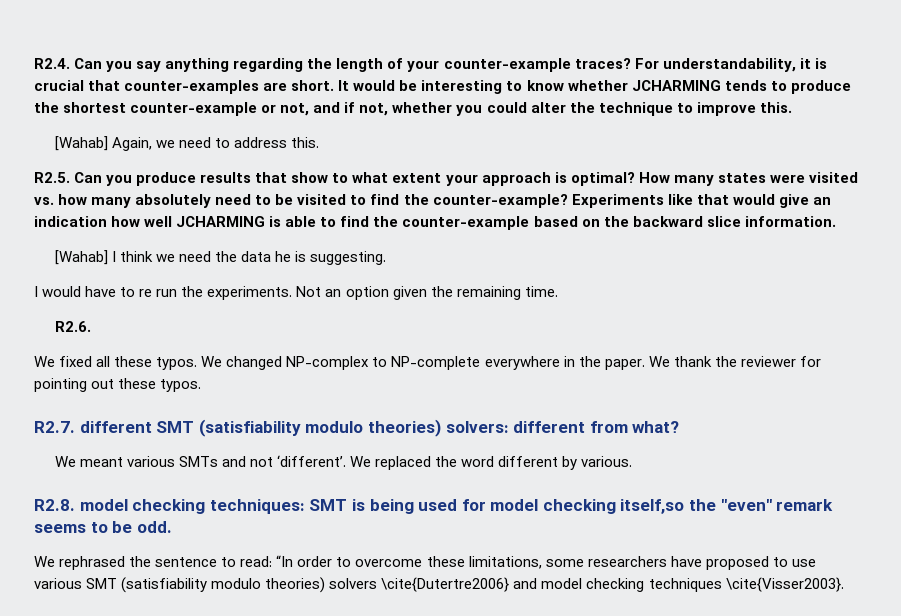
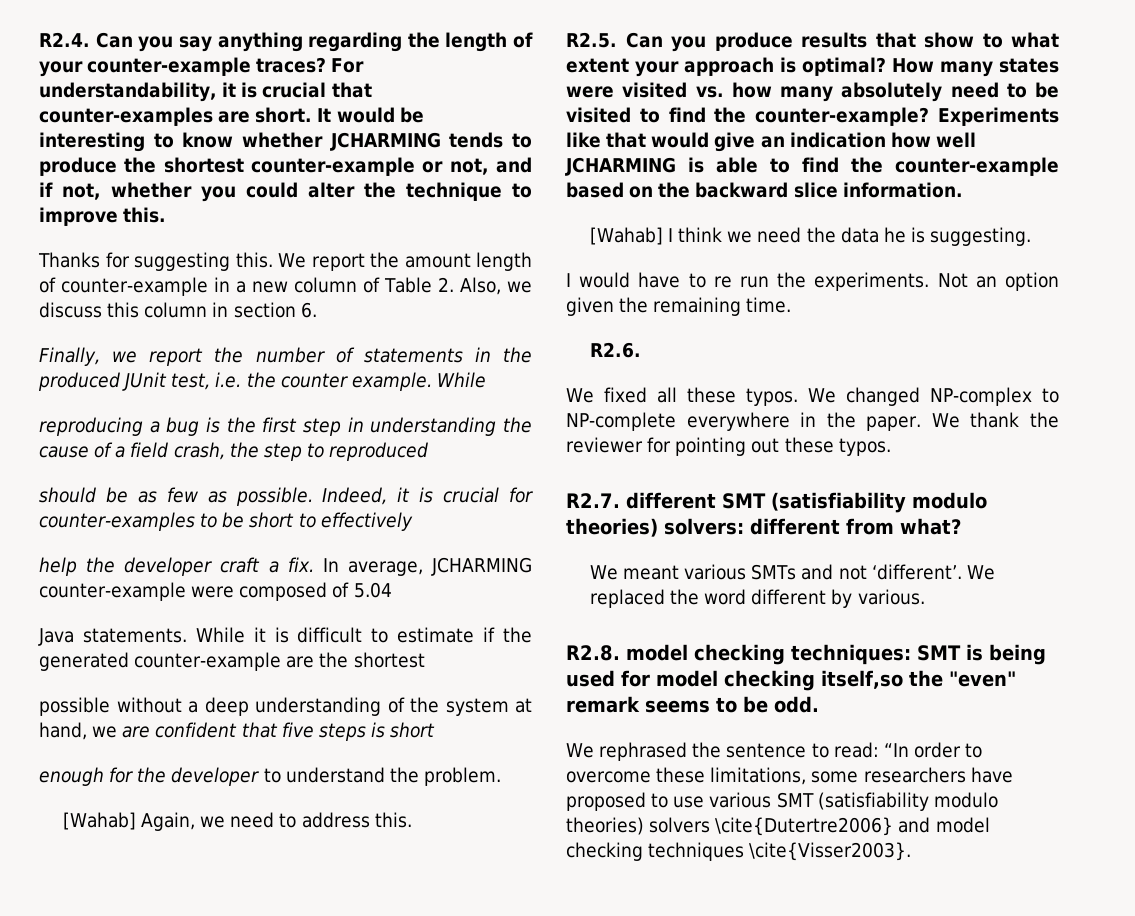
(792, 107) none -> [38,252,532,271] [39,277,532,296] [39,302,317,318] [39,347,532,366] [38,372,486,391] [39,417,532,436] [39,442,429,461] [39,487,533,506] [39,512,413,531] [39,557,532,576] [39,582,392,601] [38,627,533,646] [39,652,425,671] [39,697,532,716] [39,722,436,741] [39,767,501,786] // Thanks for suggesting this. We report the amount length of counter-example in a new column of Table 2. Also, we discuss this column in section 6. // Finally, we report the number of statements in the produced JUnit test, i.e. the counter example. While // reproducing a bug is the first step in understanding the cause of a field crash, the step to reproduced // should be as few as possible. Indeed, it is crucial for counter-examples to be short to effectively // help the developer craft a fix. In average, JCHARMING counter-example were composed of 5.04 // Java statements. While it is difficult to estimate if the generated counter-example are the shortest // possible without a deep understanding of the system at hand, we are confident that five steps is short // enough for the developer to understand the problem.

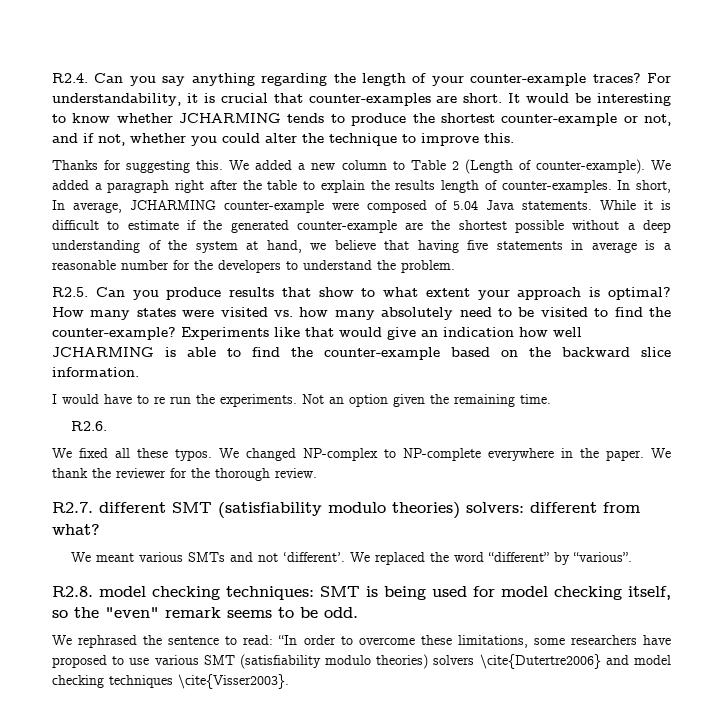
[311,252,532,271] [39,277,532,296] [39,302,317,318] [39,347,532,366] [38,372,486,391] [39,417,532,436] [39,442,429,461] [39,487,533,506] [39,512,413,531] [39,557,314,576] report the amount length of counter-example in a new column of Table 2. Also, we discuss this column in section 6. // Finally, we report the number of statements in the produced JUnit test, i.e. the counter example. While // reproducing a bug is the first step in understanding the cause of a field crash, the step to reproduced // should be as few as possible. Indeed, it is crucial for counter-examples to be short to effectively // help the developer craft a fix. -> [255,159,671,174] [52,180,671,193] added a new column to Table 2 (Length of counter-example). We added a paragraph right after the table to explain the results length of counter-examples. In short,
(392, 590) // -> (479, 205) none
(425, 660) // -> (507, 225) none
[122,722,436,741] [39,767,260,786] are confident that five steps is short // enough for the developer -> [334,240,671,253] [52,260,281,273] believe that having five statements in average is a reasonable number for the developers
[62,812,412,831] // [Wahab] Again, we need to address this. -> (455, 266) none
[589,227,1032,246] // [Wahab] I think we need the data he is suggesting. -> (139, 372) none
[675,437,891,456] pointing out these typos. -> [191,468,317,481] the thorough review.
[751,589,925,608] different by various. -> [488,552,633,565] “different” by “various”.
[821,670,903,689] itself,so -> [628,586,671,600] [52,610,68,618] itself, so

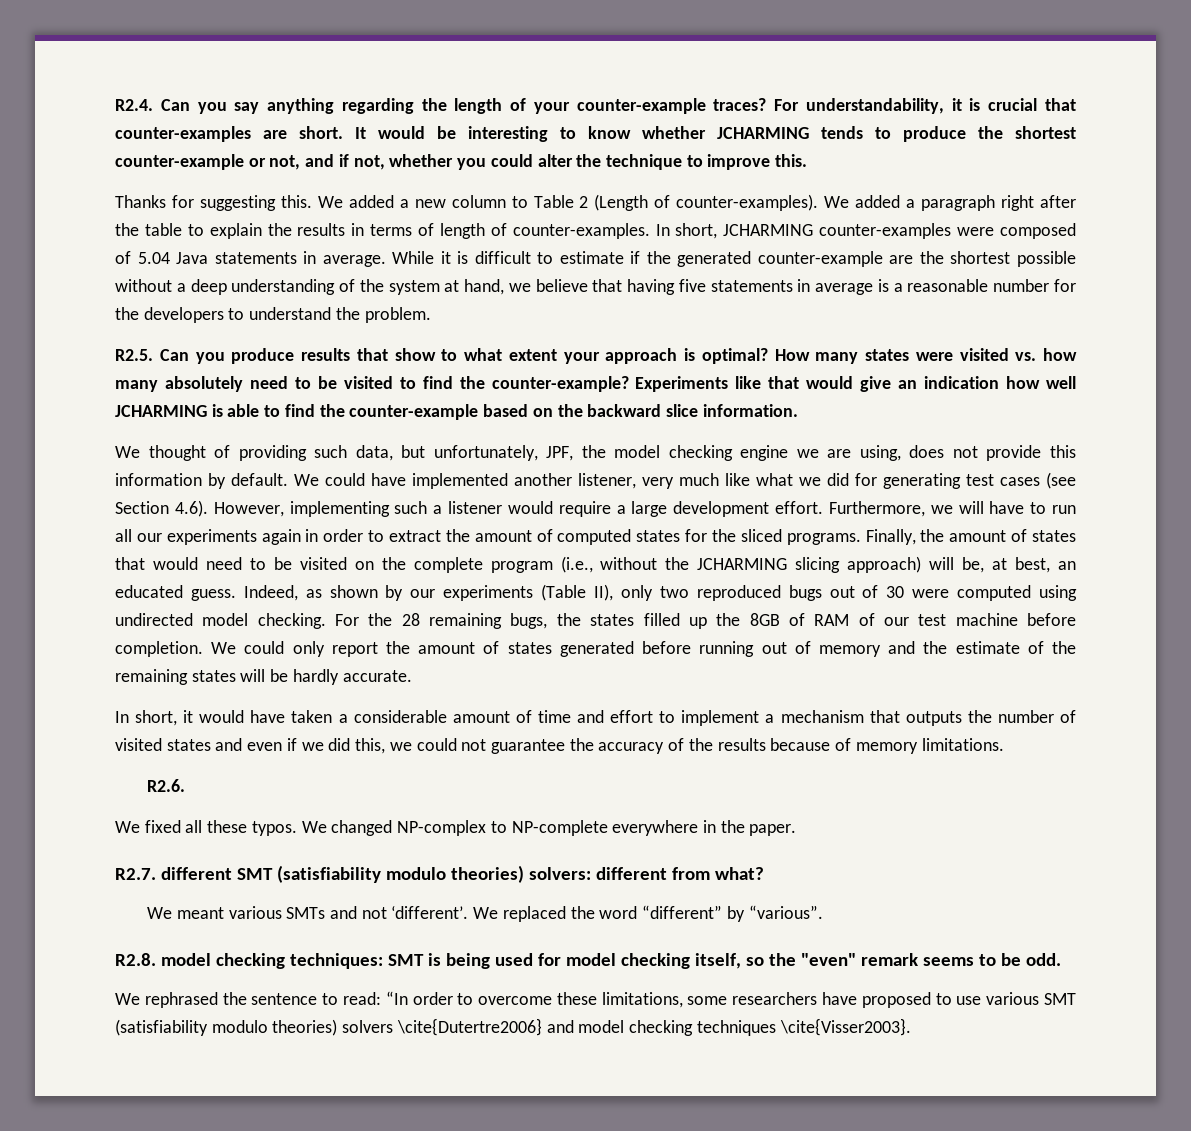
[535,159,645,174] counter-example). -> [676,194,819,211] counter-examples).
(436, 185) none -> [351,223,435,236] in terms of
[52,200,324,213] In average, JCHARMING counter-example -> [723,223,952,239] JCHARMING counter-examples
[522,201,593,210] statements. -> [214,251,386,267] statements in average.
[52,394,551,407] I would have to re run the experiments. Not an option given the remaining time. -> [115,445,1076,461] [115,472,1076,489] [115,500,1077,517] [115,529,1077,545] [115,556,1077,573] [115,584,1078,601] [115,613,1077,629] [115,641,1076,657] [115,669,412,685] [115,710,1076,726] [115,738,1004,754] We thought of providing such data, but unfortunately, JPF, the model checking engine we are using, does not provide this information by default. We could have implemented another listener, very much like what we did for generating test cases (see Section 4.6). However, implementing such a listener would require a large development effort. Furthermore, we will have to run all our experiments again in order to extract the amount of computed states for the sliced programs. Finally, the amount of states that would need to be visited on the complete program (i.e., without the JCHARMING slicing approach) will be, at best, an educated guess. Indeed, as shown by our experiments (Table II), only two reproduced bugs out of 30 were computed using undirected model checking. For the 28 remaining bugs, the states filled up the 8GB of RAM of our test machine before completion. We could only report the amount of states generated before running out of memory and the estimate of the remaining states will be hardly accurate. // In short, it would have taken a considerable amount of time and effort to implement a mechanism that outputs the number of visited states and even if we did this, we could not guarantee the accuracy of the results because of memory limitations.
[651,448,671,458] [52,468,317,481] We thank the reviewer for the thorough review. -> (797, 830) none

